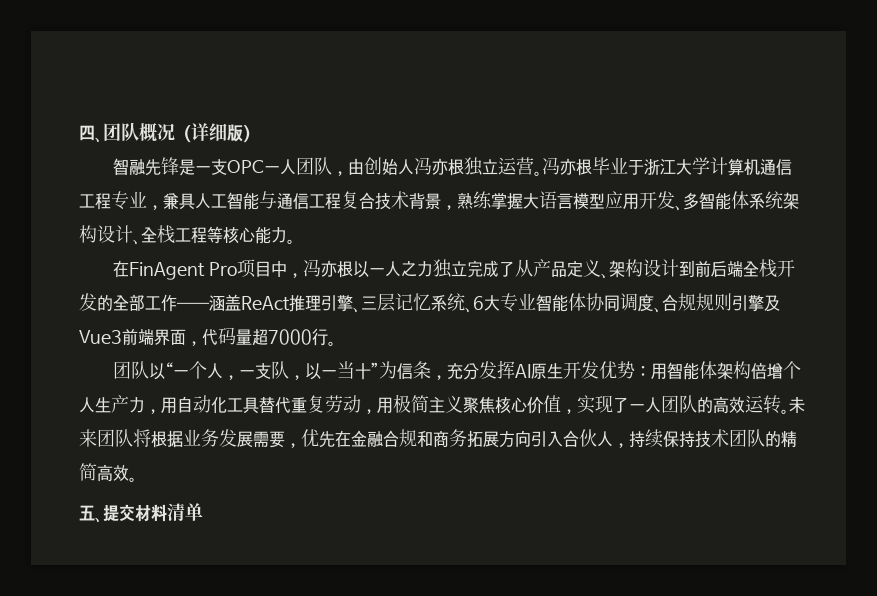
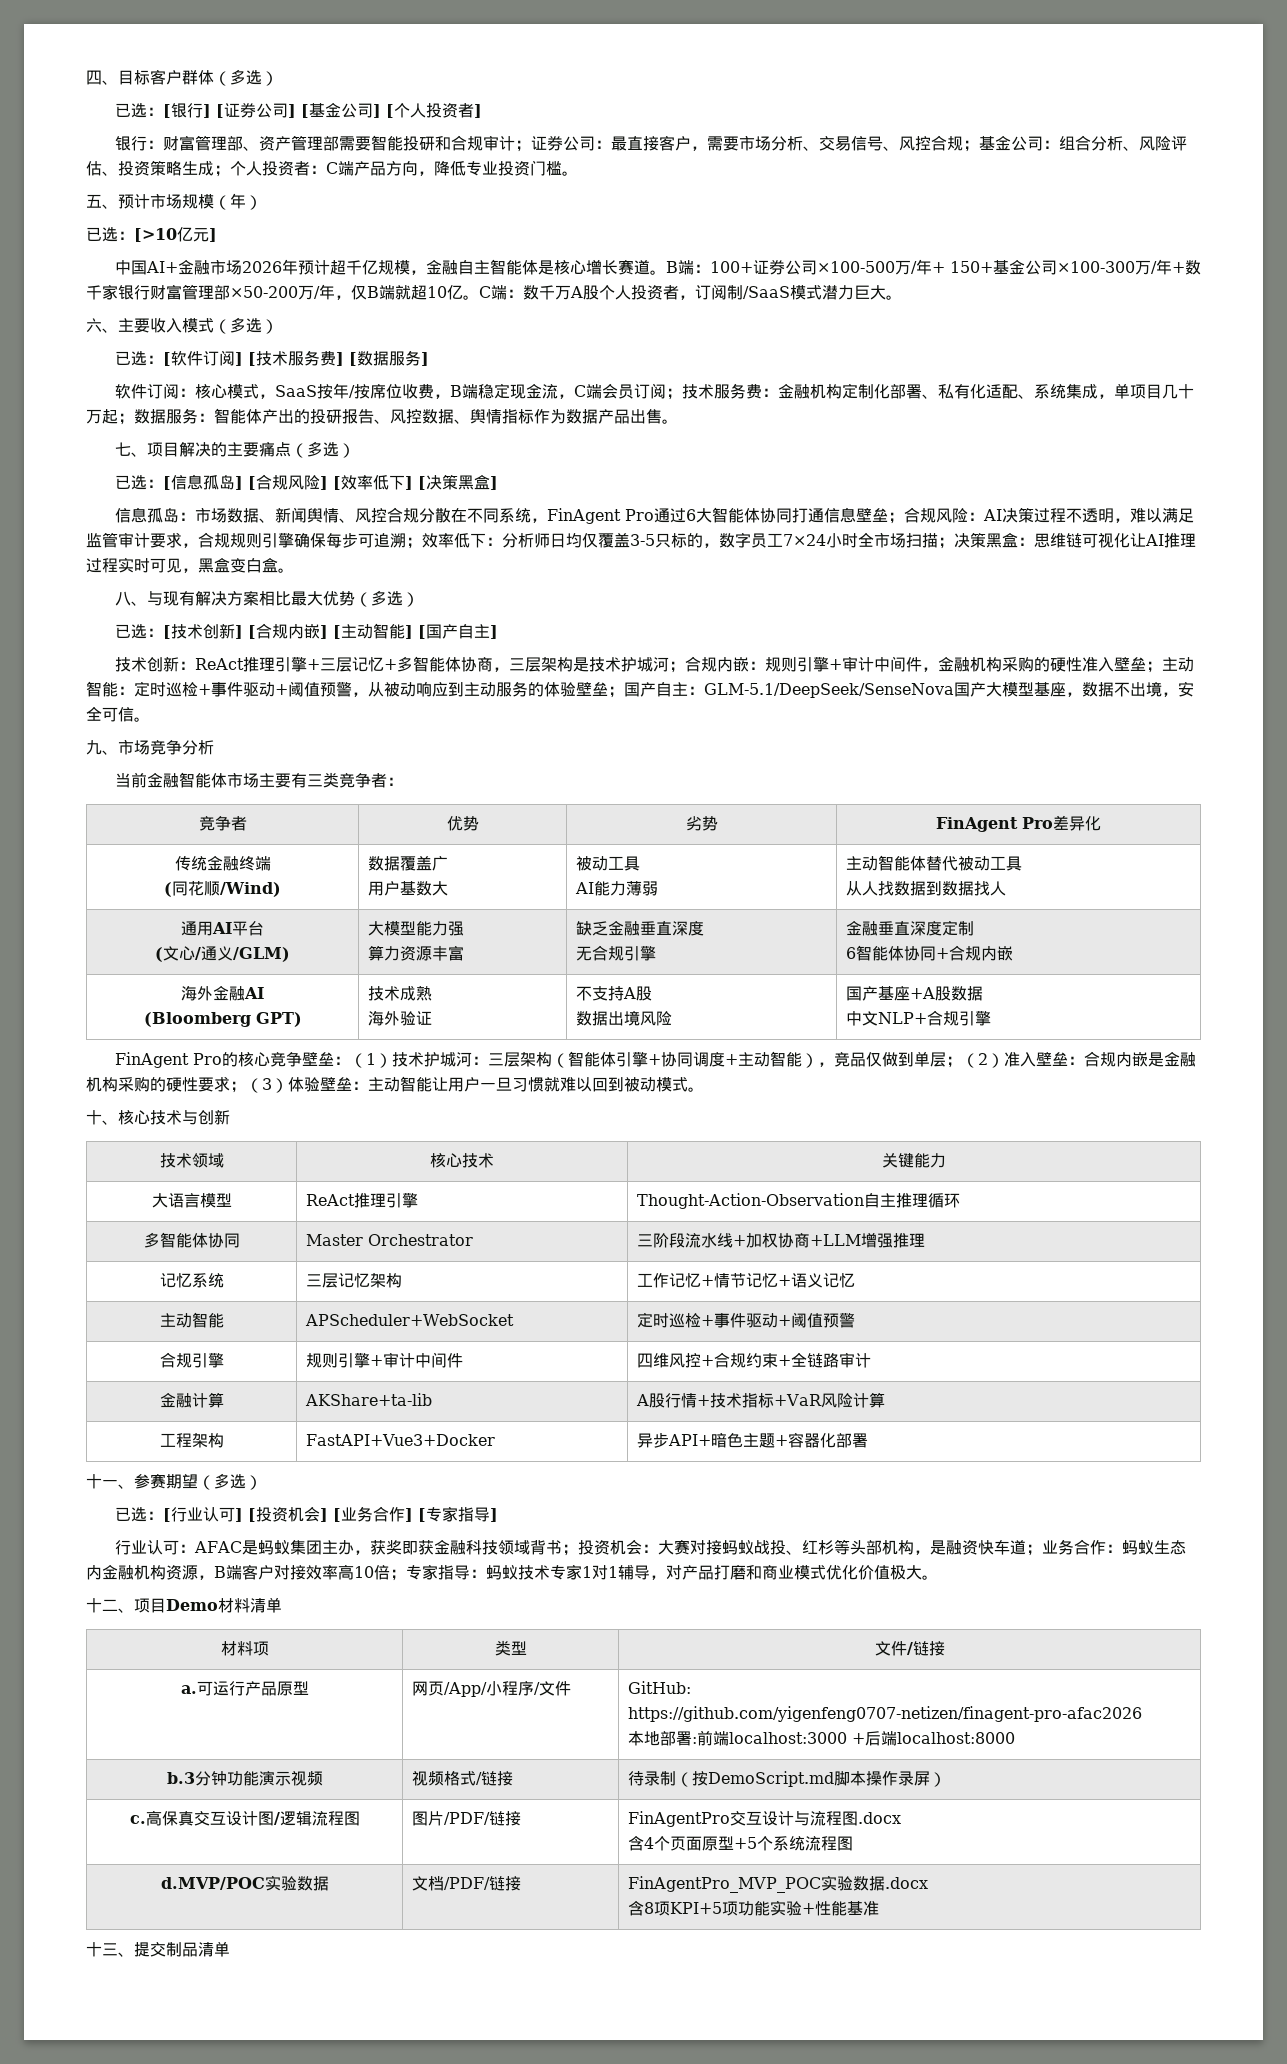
[103,122,259,143] [113,157,793,176] [79,191,799,211] [79,225,295,245] [113,259,796,280] [79,293,780,313] [79,327,336,346] [113,360,802,380] [79,394,805,414] [79,429,797,448] [79,463,137,482] [79,504,167,523] 团队概况（详细版） // 智融先锋是一支OPC一人团队，由创始人冯亦根独立运营。冯亦根毕业于浙江大学计算机通信工程专业，兼具人工智能与通信工程复合技术背景，熟练掌握大语言模型应用开发、多智能体系统架构设计、全栈工程等核心能力。 // 在FinAgent Pro项目中，冯亦根以一人之力独立完成了从产品定义、架构设计到前后端全栈开发的全部工作——涵盖ReAct推理引擎、三层记忆系统、6大专业智能体协同调度、合规规则引擎及Vue3前端界面，代码量超7000行。 // 团队以“一个人，一支队，以一当十”为信条，充分发挥AI原生开发优势：用智能体架构倍增个人生产力，用自动化工具替代重复劳动，用极简主义聚焦核心价值，实现了一人团队的高效运转。未来团队将根据业务发展需要，优先在金融合规和商务拓展方向引入合伙人，持续保持技术团队的精简高效。 // 五、提交材料 -> [118,69,278,86] [114,103,482,118] [114,135,1187,152] [86,160,578,177] [86,193,262,210] [86,227,217,242] [114,259,1201,275] [86,284,902,300] [86,317,278,334] [114,350,429,366] [114,383,1194,400] [86,408,678,425] [114,441,355,458] [114,474,498,490] [114,507,1194,524] [86,532,1196,549] [86,557,294,573] [114,590,419,607] [114,623,498,639] [114,656,1194,673] [86,681,1194,698] [86,706,150,722] [86,739,214,755] [114,772,403,788] [198,815,247,831] [446,816,479,831] [685,816,718,831] [936,815,1101,832] [174,856,271,871] [164,881,281,897] [367,856,448,871] [367,881,448,896] [575,856,640,871] [574,881,658,896] [845,855,1022,871] [845,881,1006,896] [181,921,264,936] [155,946,290,962] [367,921,464,936] [367,945,464,961] [575,921,704,936] [575,945,656,961] [845,920,974,936] [845,945,1013,961] [181,986,264,1001] [143,1012,302,1027] [367,985,432,1001] [367,1011,432,1026] [575,986,652,1001] [575,1010,672,1026] [845,986,983,1001] [845,1010,991,1026] [114,1051,1196,1068] [86,1076,704,1093] [86,1109,230,1125] [159,1153,224,1168] [430,1153,495,1168] [881,1153,946,1168] [151,1193,232,1208] [305,1193,418,1208] [636,1193,960,1209] [143,1232,240,1248] [305,1234,473,1246] [636,1232,925,1248] [159,1273,224,1288] [305,1273,402,1288] [636,1273,855,1288] [159,1312,224,1328] [304,1314,514,1326] [636,1312,855,1328] [159,1352,224,1368] [305,1352,463,1368] [636,1352,871,1368] [159,1392,224,1408] [304,1393,432,1406] [635,1392,885,1408] [159,1433,224,1448] [305,1434,496,1446] [636,1432,868,1448] [86,1473,262,1490] [114,1506,498,1522] [114,1539,1186,1556] [86,1564,938,1581] [86,1597,282,1613] [220,1641,269,1656] [494,1640,527,1656] [874,1641,945,1656] [180,1681,309,1696] [411,1681,571,1697] [627,1681,691,1694] [627,1706,1142,1722] [627,1730,1015,1746] [166,1770,323,1786] [411,1770,513,1786] [627,1771,946,1787] [129,1810,360,1826] [411,1811,521,1826] [627,1811,901,1827] [627,1836,853,1851] [160,1875,329,1891] [411,1876,521,1891] [627,1875,928,1893] [627,1900,879,1916] [86,1942,198,1957] 目标客户群体（多选） // 已选：[银行] [证券公司] [基金公司] [个人投资者] // 银行：财富管理部、资产管理部需要智能投研和合规审计；证券公司：最直接客户，需要市场分析、交易信号、风控合规；基金公司：组合分析、风险评估、投资策略生成；个人投资者：C端产品方向，降低专业投资门槛。 // 五、预计市场规模（年） // 已选：[>10亿元] // 中国AI+金融市场2026年预计超千亿规模，金融自主智能体是核心增长赛道。B端：100+证券公司×100-500万/年+ 150+基金公司×100-300万/年+数千家银行财富管理部×50-200万/年，仅B端就超10亿。C端：数千万A股个人投资者，订阅制/SaaS模式潜力巨大。 // 六、主要收入模式（多选） // 已选：[软件订阅] [技术服务费] [数据服务] // 软件订阅：核心模式，SaaS按年/按席位收费，B端稳定现金流，C端会员订阅；技术服务费：金融机构定制化部署、私有化适配、系统集成，单项目几十万起；数据服务：智能体产出的投研报告、风控数据、舆情指标作为数据产品出售。 // 七、项目解决的主要痛点（多选） // 已选：[信息孤岛] [合规风险] [效率低下] [决策黑盒] // 信息孤岛：市场数据、新闻舆情、风控合规分散在不同系统，FinAgent Pro通过6大智能体协同打通信息壁垒；合规风险：AI决策过程不透明，难以满足监管审计要求，合规规则引擎确保每步可追溯；效率低下：分析师日均仅覆盖3-5只标的，数字员工7×24小时全市场扫描；决策黑盒：思维链可视化让AI推理过程实时可见，黑盒变白盒。 // 八、与现有解决方案相比最大优势（多选） // 已选：[技术创新] [合规内嵌] [主动智能] [国产自主] // 技术创新：ReAct推理引擎+三层记忆+多智能体协商，三层架构是技术护城河；合规内嵌：规则引擎+审计中间件，金融机构采购的硬性准入壁垒；主动智能：定时巡检+事件驱动+阈值预警，从被动响应到主动服务的体验壁垒；国产自主：GLM-5.1/DeepSeek/SenseNova国产大模型基座，数据不出境，安全可信。 // 九、市场竞争分析 // 当前金融智能体市场主要有三类竞争者： // 竞争者 | 优势 | 劣势 | FinAgent Pro差异化 // 传统金融终端 // (同花顺/Wind) | 数据覆盖广 // 用户基数大 | 被动工具 // AI能力薄弱 | 主动智能体替代被动工具 // 从人找数据到数据找人 // 通用AI平台 // (文心/通义/GLM) | 大模型能力强 // 算力资源丰富 | 缺乏金融垂直深度 // 无合规引擎 | 金融垂直深度定制 // 6智能体协同+合规内嵌 // 海外金融AI // (Bloomberg GPT) | 技术成熟 // 海外验证 | 不支持A股 // 数据出境风险 | 国产基座+A股数据 // 中文NLP+合规引擎 // FinAgent Pro的核心竞争壁垒：（1）技术护城河：三层架构（智能体引擎+协同调度+主动智能），竞品仅做到单层；（2）准入壁垒：合规内嵌是金融机构采购的硬性要求；（3）体验壁垒：主动智能让用户一旦习惯就难以回到被动模式。 // 十、核心技术与创新 // 技术领域 | 核心技术 | 关键能力 // 大语言模型 | ReAct推理引擎 | Thought-Action-Observation自主推理循环 // 多智能体协同 | Master Orchestrator | 三阶段流水线+加权协商+LLM增强推理 // 记忆系统 | 三层记忆架构 | 工作记忆+情节记忆+语义记忆 // 主动智能 | APScheduler+WebSocket | 定时巡检+事件驱动+阈值预警 // 合规引擎 | 规则引擎+审计中间件 | 四维风控+合规约束+全链路审计 // 金融计算 | AKShare+ta-lib | A股行情+技术指标+VaR风险计算 // 工程架构 | FastAPI+Vue3+Docker | 异步API+暗色主题+容器化部署 // 十一、参赛期望（多选） // 已选：[行业认可] [投资机会] [业务合作] [专家指导] // 行业认可：AFAC是蚂蚁集团主办，获奖即获金融科技领域背书；投资机会：大赛对接蚂蚁战投、红杉等头部机构，是融资快车道；业务合作：蚂蚁生态内金融机构资源，B端客户对接效率高10倍；专家指导：蚂蚁技术专家1对1辅导，对产品打磨和商业模式优化价值极大。 // 十二、项目Demo材料清单 // 材料项 | 类型 | 文件/链接 // a.可运行产品原型 | 网页/App/小程序/文件 | GitHub: https://github.com/yigenfeng0707-netizen/finagent-pro-afac2026 // 本地部署:前端localhost:3000 +后端localhost:8000 // b.3分钟功能演示视频 | 视频格式/链接 | 待录制（按DemoScript.md脚本操作录屏） // c.高保真交互设计图/逻辑流程图 | 图片/PDF/链接 | FinAgentPro交互设计与流程图.docx // 含4个页面原型+5个系统流程图 // d.MVP/POC实验数据 | 文档/PDF/链接 | FinAgentPro_MVP_POC实验数据.docx // 含8项KPI+5项功能实验+性能基准 // 十三、提交制品

